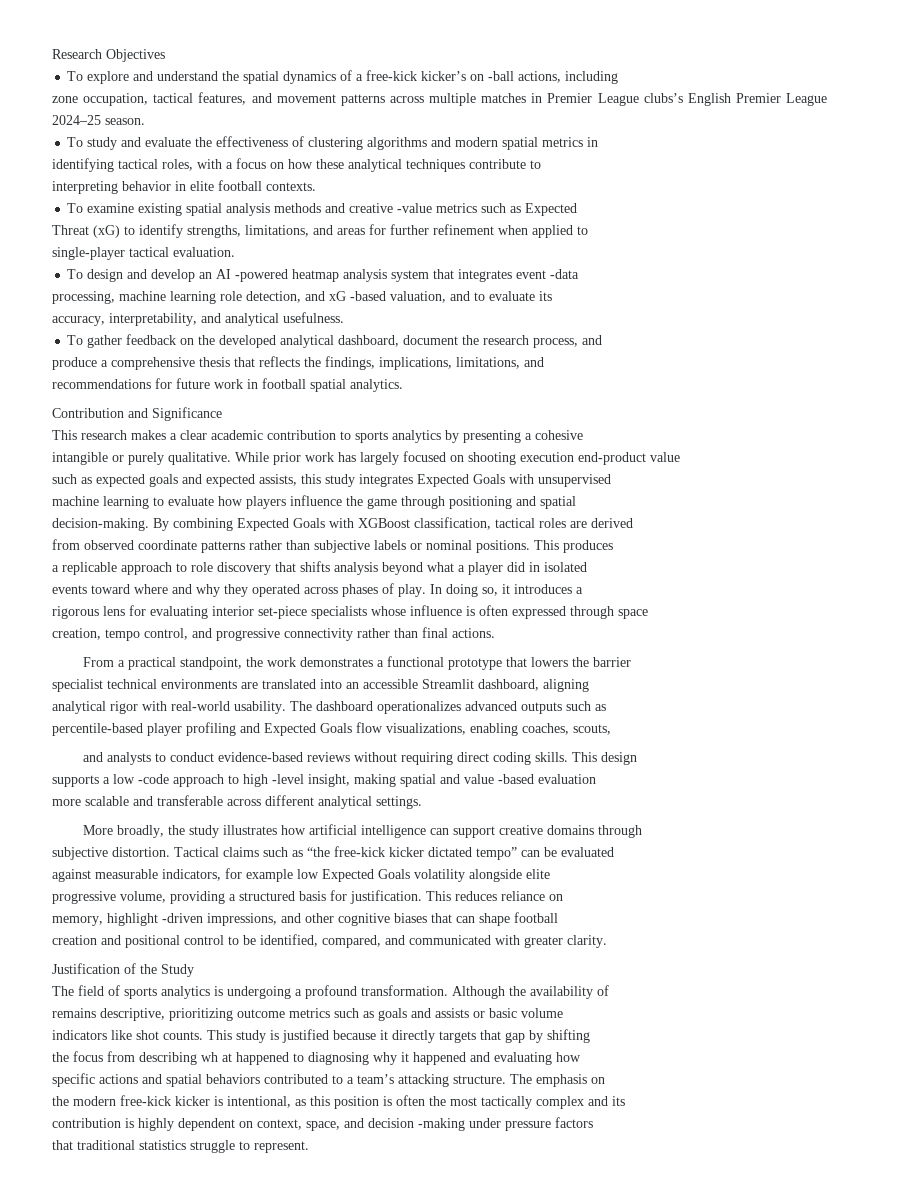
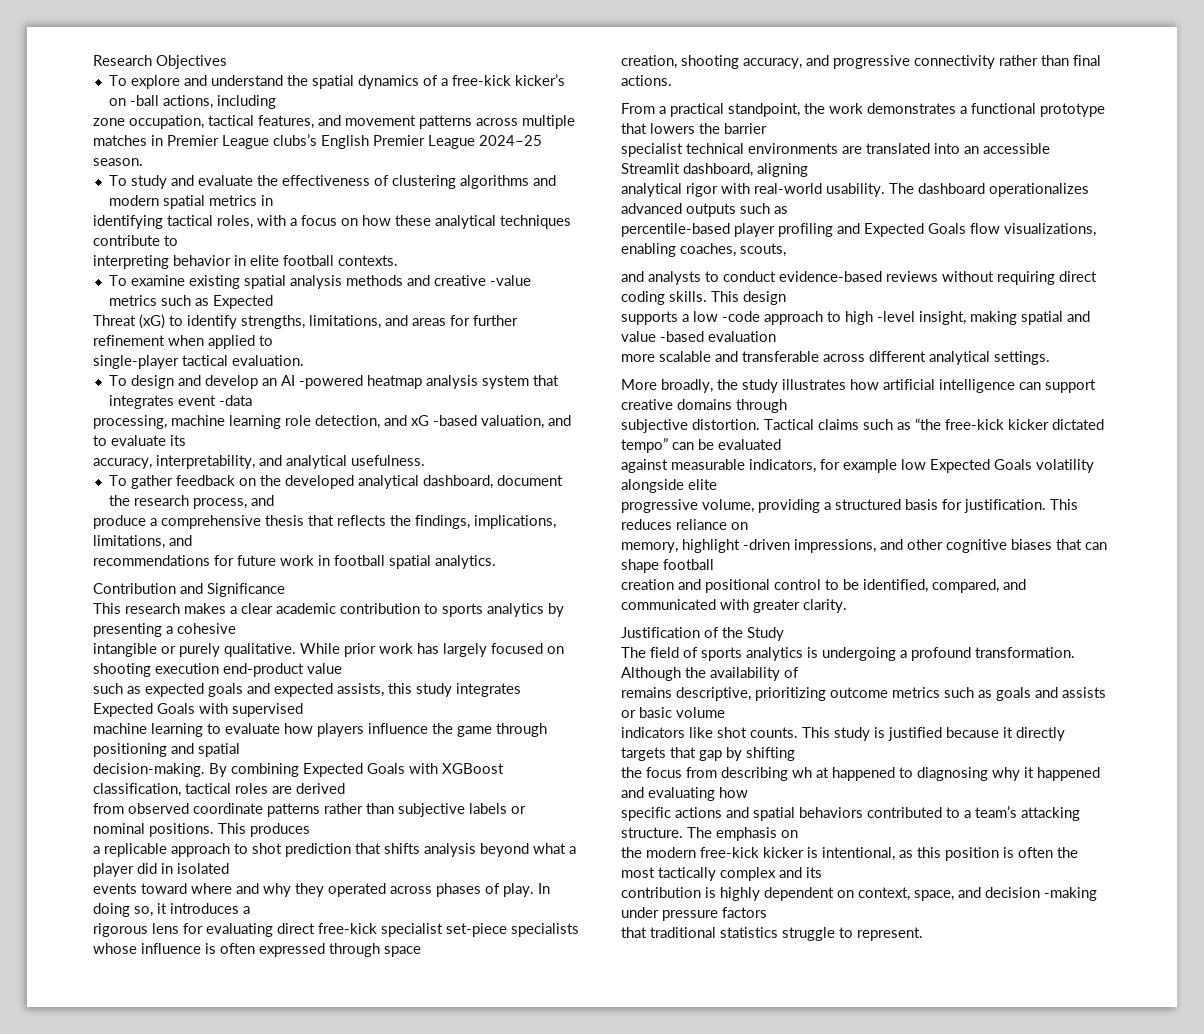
[538,474,611,487] unsupervised -> [232,703,303,717] supervised
[191,562,271,575] role discovery -> [252,843,351,857] shot prediction
[212,606,254,616] interior -> [277,923,443,937] direct free-kick specialist
[105,628,188,641] tempo control, -> [681,55,802,69] shooting accuracy,

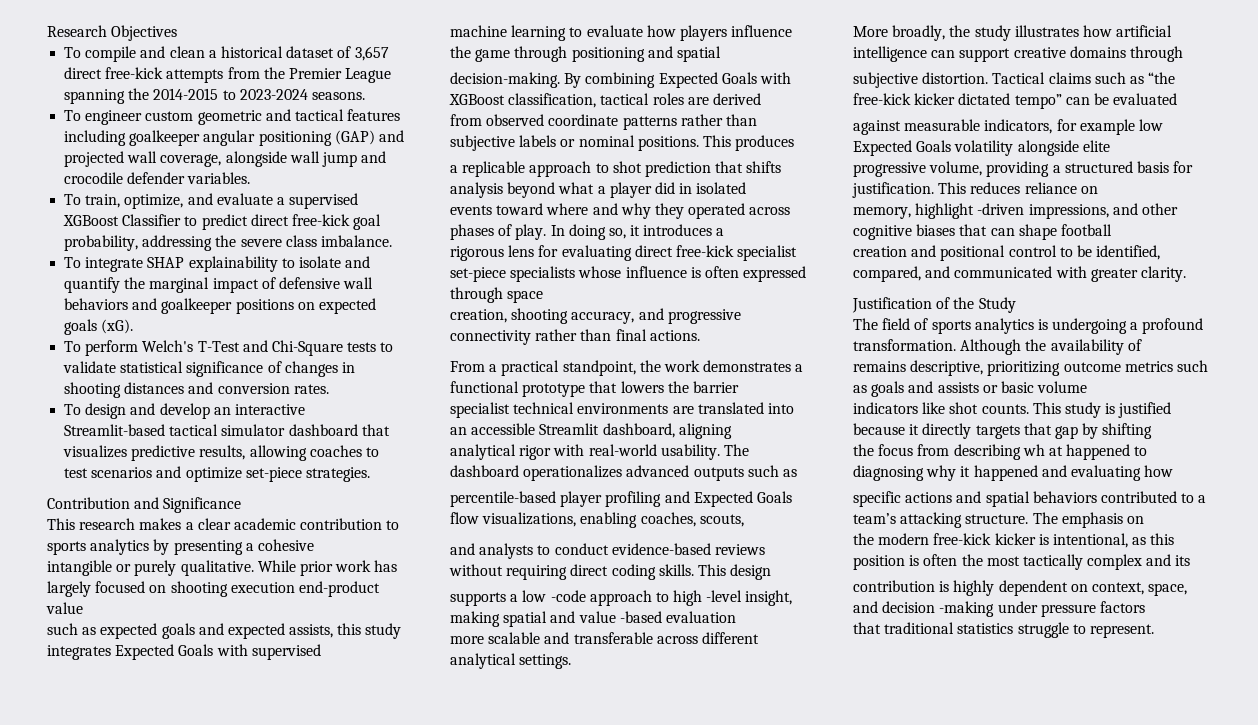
[130,74,565,89] [108,95,276,109] [93,115,575,129] [93,134,542,149] [93,158,143,166] [108,175,556,189] [108,195,273,209] [93,215,571,229] [93,235,178,246] [93,255,398,269] [108,275,531,289] [108,295,273,309] [93,314,518,329] [93,335,273,349] [93,355,304,369] explore and understand the spatial dynamics of a free-kick kicker’s on -ball actions, including // zone occupation, tactical features, and movement patterns across multiple matches in Premier League clubs’s English Premier League 2024–25 season. // To study and evaluate the effectiveness of clustering algorithms and modern spatial metrics in // identifying tactical roles, with a focus on how these analytical techniques contribute to // interpreting behavior in elite football contexts. // To examine existing spatial analysis methods and creative -value metrics such as Expected // Threat (xG) to identify strengths, limitations, and areas for further refinement when applied to // single-player tactical evaluation. -> [85,46,389,62] [64,67,392,83] [64,88,365,104] [64,109,401,125] [64,130,404,146] [64,151,387,167] [64,172,251,184] [64,193,359,209] [63,214,382,230] [64,235,392,251] [64,256,371,272] [64,277,374,293] [64,298,376,314] [64,319,134,335] [64,340,394,356] [63,361,355,377] [64,382,329,398] compile and clean a historical dataset of 3,657 direct free-kick attempts from the Premier League spanning the 2014-2015 to 2023-2024 seasons. // To engineer custom geometric and tactical features including goalkeeper angular positioning (GAP) and projected wall coverage, alongside wall jump and crocodile defender variables. // To train, optimize, and evaluate a supervised XGBoost Classifier to predict direct free-kick goal probability, addressing the severe class imbalance. // To integrate SHAP explainability to isolate and quantify the marginal impact of defensive wall behaviors and goalkeeper positions on expected goals (xG). // To perform Welch's T-Test and Chi-Square tests to validate statistical significance of changes in shooting distances and conversion rates.
[280,375,559,389] [108,395,252,409] [93,415,571,429] [93,435,186,446] [93,455,425,469] [108,475,563,489] [108,495,274,509] [93,515,556,529] [93,535,192,549] [93,555,496,569] AI -powered heatmap analysis system that integrates event -data // processing, machine learning role detection, and xG -based valuation, and to evaluate its // accuracy, interpretability, and analytical usefulness. // To gather feedback on the developed analytical dashboard, document the research process, and // produce a comprehensive thesis that reflects the findings, implications, limitations, and // recommendations for future work in football spatial analytics. -> [234,404,305,415] [64,424,390,436] [63,445,379,461] [64,466,370,482] interactive Streamlit-based tactical simulator dashboard that visualizes predictive results, allowing coaches to test scenarios and optimize set-piece strategies.

